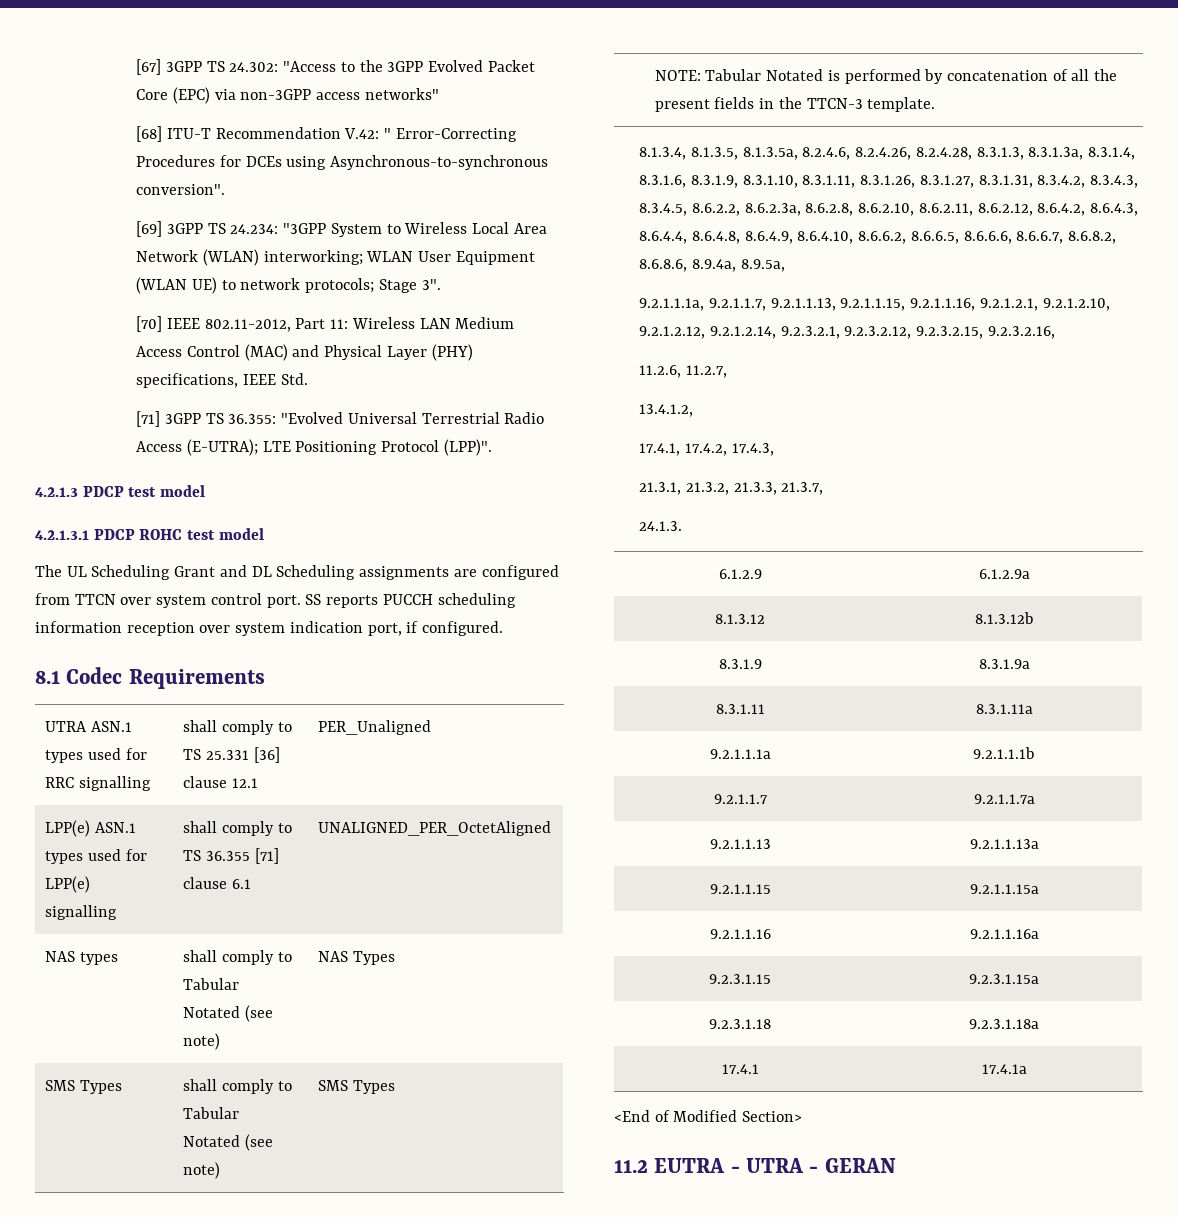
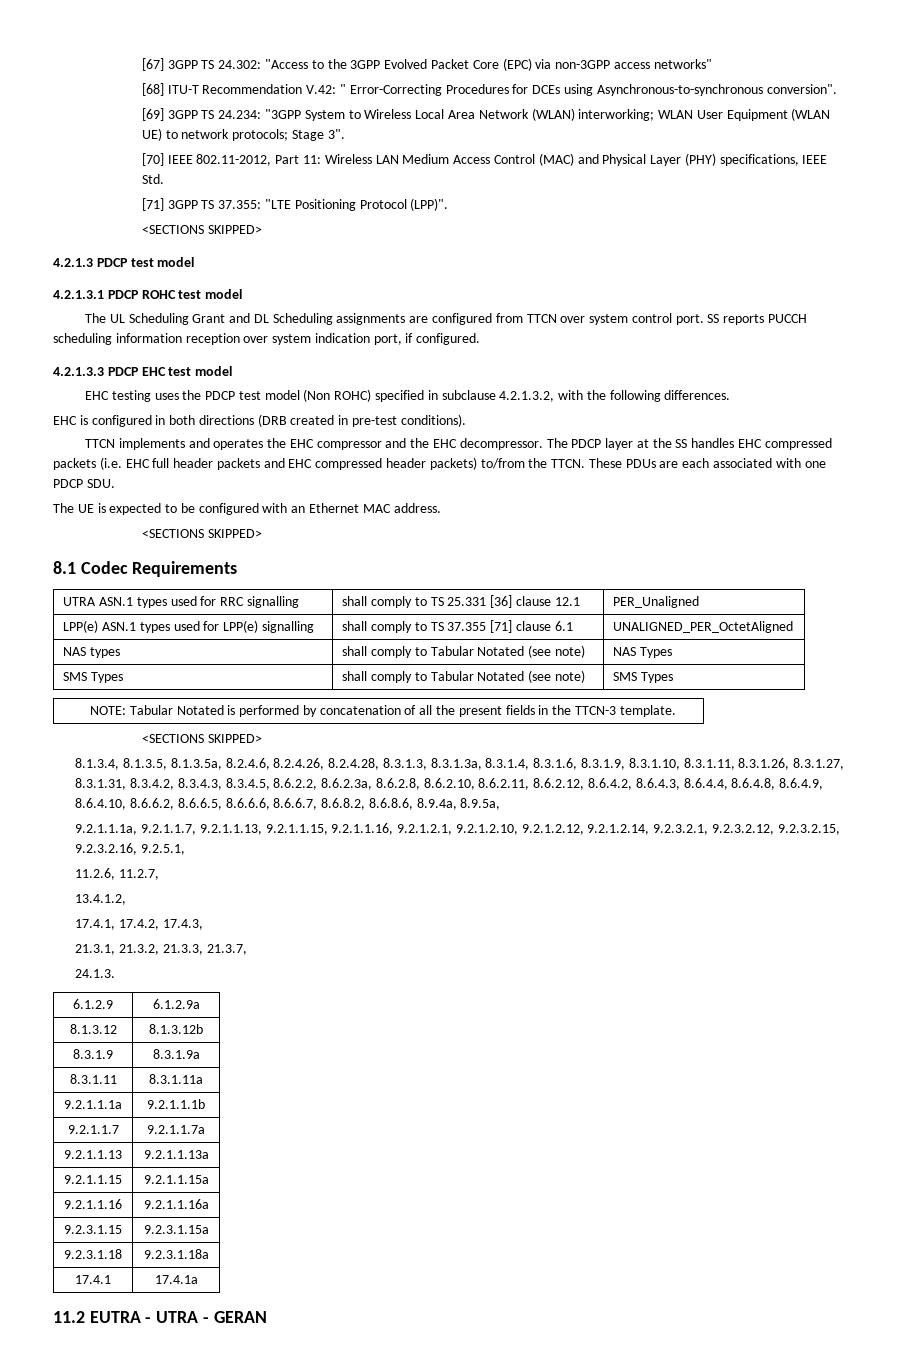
[228,412,545,424] [136,439,291,456] 36.355: "Evolved Universal Terrestrial Radio Access (E-UTRA); LTE -> [218,199,292,209] 37.355: "LTE
(492, 447) none -> [141,225,262,234] // <SECTIONS SKIPPED>
(504, 628) none -> [53,366,233,376] [84,389,731,402] [53,414,466,427] [84,438,832,450] [53,457,826,470] [53,479,115,488] [53,503,441,515] [141,529,262,538] // 4.2.1.3.3 PDCP EHC test model // EHC testing uses the PDCP test model (Non ROHC) specified in subclause 4.2.1.3.2, with the following differences. // EHC is configured in both directions (DRB created in pre-test conditions). // TTCN implements and operates the EHC compressor and the EHC decompressor. The PDCP layer at the SS handles EHC compressed packets (i.e. EHC full header packets and EHC compressed header packets) to/from the TTCN. These PDUs are each associated with one PDCP SDU. // The UE is expected to be configured with an Ethernet MAC address. // <SECTIONS SKIPPED>
[206,851,251,861] 36.355 -> [447,622,487,631] 37.355
(936, 104) none -> [141,734,262,743] // <SECTIONS SKIPPED>
(1055, 332) none -> [141,844,186,855] 9.2.5.1,
[614,1110,803,1122] // <End of Modified Section> -> (198, 1279) none

